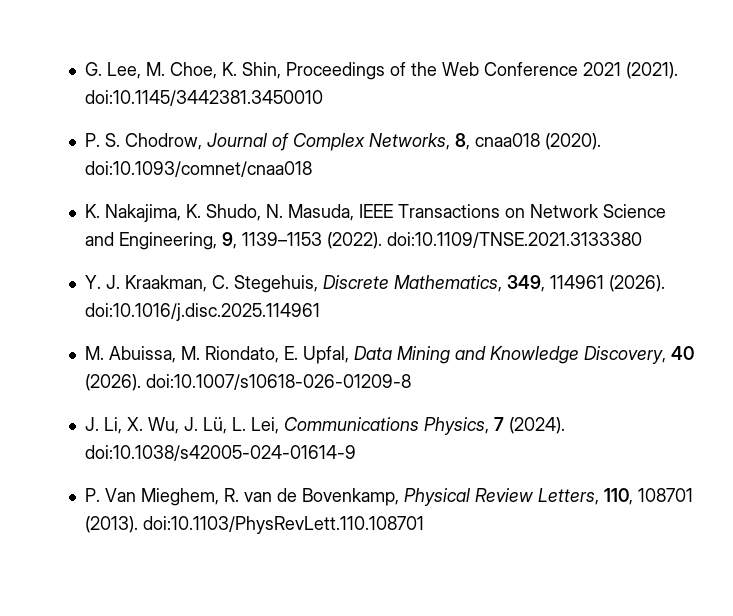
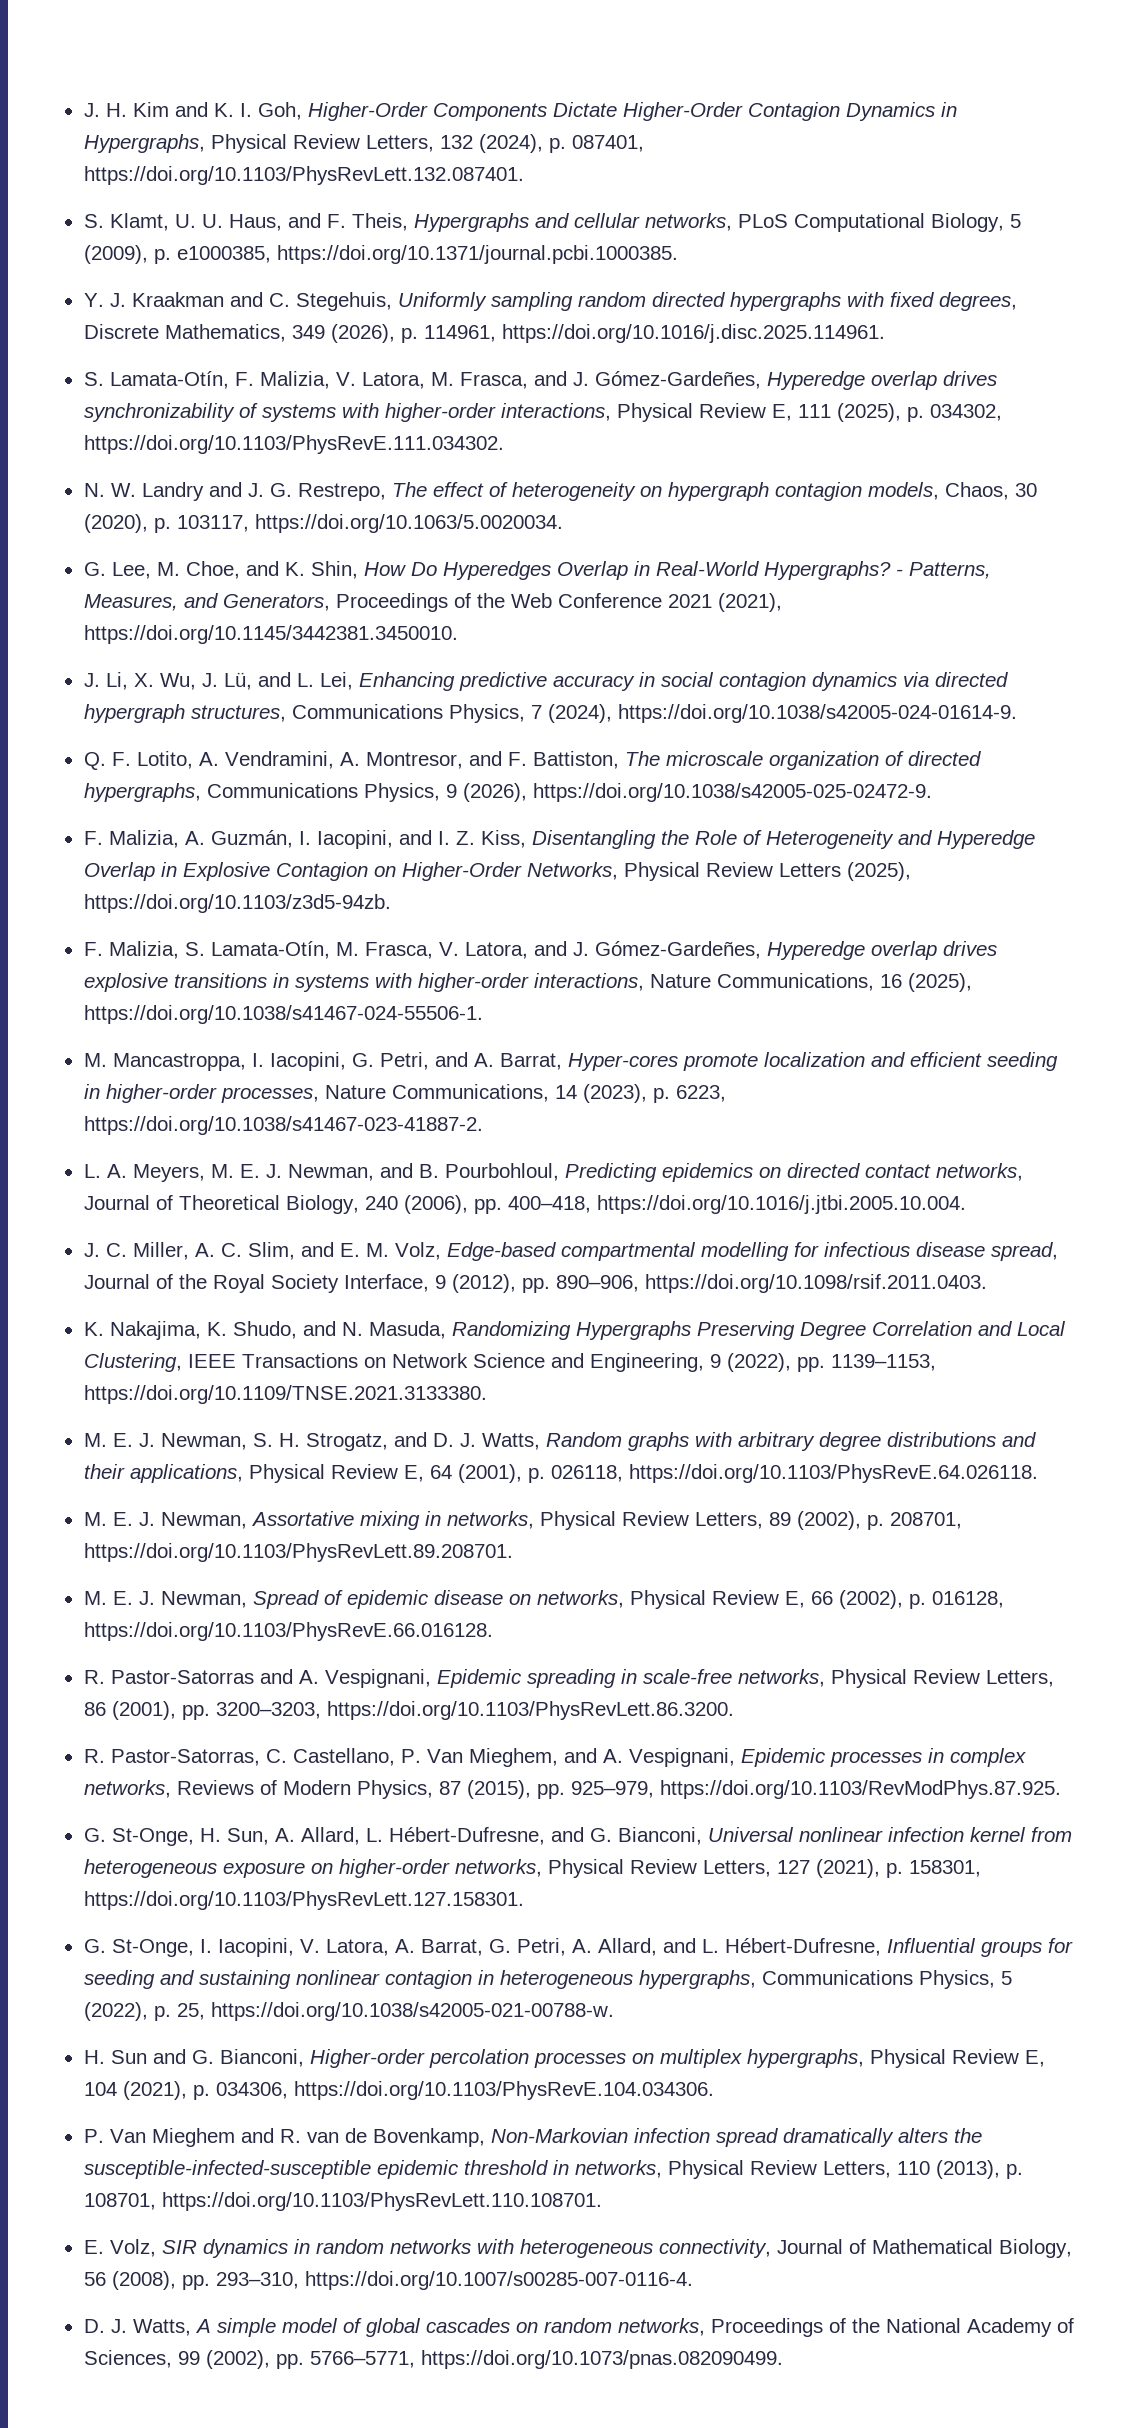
(84, 69) none -> [83,102,957,121] [83,134,644,153] [83,166,524,185] [83,213,1021,232] [83,245,678,264] [83,292,1017,311] [83,324,885,343] [83,371,997,390] [83,403,1002,422] [83,435,504,454] [83,482,1037,501] [83,514,563,533] J. H. Kim and K. I. Goh, Higher-Order Components Dictate Higher-Order Contagion Dynamics in Hypergraphs, Physical Review Letters, 132 (2024), p. 087401, https://doi.org/10.1103/PhysRevLett.132.087401. // S. Klamt, U. U. Haus, and F. Theis, Hypergraphs and cellular networks, PLoS Computational Biology, 5 (2009), p. e1000385, https://doi.org/10.1371/journal.pcbi.1000385. // Y. J. Kraakman and C. Stegehuis, Uniformly sampling random directed hypergraphs with fixed degrees, Discrete Mathematics, 349 (2026), p. 114961, https://doi.org/10.1016/j.disc.2025.114961. // S. Lamata-Otín, F. Malizia, V. Latora, M. Frasca, and J. Gómez-Gardeñes, Hyperedge overlap drives synchronizability of systems with higher-order interactions, Physical Review E, 111 (2025), p. 034302, https://doi.org/10.1103/PhysRevE.111.034302. // N. W. Landry and J. G. Restrepo, The effect of heterogeneity on hypergraph contagion models, Chaos, 30 (2020), p. 103117, https://doi.org/10.1063/5.0020034. //
(217, 70) none -> [245,561,279,576] and
(281, 70) none -> [363,561,991,580] [83,593,330,611] How Do Hyperedges Overlap in Real-World Hypergraphs? - Patterns, Measures, and Generators,
[625,62,678,79] [84,90,323,106] [84,133,601,151] [84,161,312,177] (2021). doi:10.1145/3442381.3450010 // P. S. Chodrow, Journal of Complex Networks, 8, cnaa018 (2020). doi:10.1093/comnet/cnaa018 -> [717,593,782,612] [83,625,458,644] [83,672,1008,691] [83,704,1017,723] [83,751,981,770] [83,783,932,802] [83,830,1035,849] [83,862,911,881] [83,894,391,913] [83,941,997,960] [83,973,972,992] [83,1005,483,1024] [83,1052,1058,1071] [83,1084,726,1103] [83,1116,483,1135] [83,1163,1023,1182] [83,1195,966,1214] [83,1242,1058,1261] [83,1274,987,1293] (2021), https://doi.org/10.1145/3442381.3450010. // J. Li, X. Wu, J. Lü, and L. Lei, Enhancing predictive accuracy in social contagion dynamics via directed hypergraph structures, Communications Physics, 7 (2024), https://doi.org/10.1038/s42005-024-01614-9. // Q. F. Lotito, A. Vendramini, A. Montresor, and F. Battiston, The microscale organization of directed hypergraphs, Communications Physics, 9 (2026), https://doi.org/10.1038/s42005-025-02472-9. // F. Malizia, A. Guzmán, I. Iacopini, and I. Z. Kiss, Disentangling the Role of Heterogeneity and Hyperedge Overlap in Explosive Contagion on Higher-Order Networks, Physical Review Letters (2025), https://doi.org/10.1103/z3d5-94zb. // F. Malizia, S. Lamata-Otín, M. Frasca, V. Latora, and J. Gómez-Gardeñes, Hyperedge overlap drives explosive transitions in systems with higher-order interactions, Nature Communications, 16 (2025), https://doi.org/10.1038/s41467-024-55506-1. // M. Mancastroppa, I. Iacopini, G. Petri, and A. Barrat, Hyper-cores promote localization and efficient seeding in higher-order processes, Nature Communications, 14 (2023), p. 6223, https://doi.org/10.1038/s41467-023-41887-2. // L. A. Meyers, M. E. J. Newman, and B. Pourbohloul, Predicting epidemics on directed contact networks, Journal of Theoretical Biology, 240 (2006), pp. 400–418, https://doi.org/10.1016/j.jtbi.2005.10.004. // J. C. Miller, A. C. Slim, and E. M. Volz, Edge-based compartmental modelling for infectious disease spread, Journal of the Royal Society Interface, 9 (2012), pp. 890–906, https://doi.org/10.1098/rsif.2011.0403.
(261, 212) none -> [302,1321,336,1336] and
(354, 212) none -> [451,1321,1066,1340] [83,1353,182,1372] Randomizing Hypergraphs Preserving Degree Correlation and Local Clustering,
[221,232,642,249] [84,275,665,293] [84,303,320,321] [84,346,694,364] [84,374,411,391] [84,417,565,435] [84,445,356,461] [84,488,219,506] 9, 1139–1153 (2022). doi:10.1109/TNSE.2021.3133380 // Y. J. Kraakman, C. Stegehuis, Discrete Mathematics, 349, 114961 (2026). doi:10.1016/j.disc.2025.114961 // M. Abuissa, M. Riondato, E. Upfal, Data Mining and Knowledge Discovery, 40 (2026). doi:10.1007/s10618-026-01209-8 // J. Li, X. Wu, J. Lü, L. Lei, Communications Physics, 7 (2024). doi:10.1038/s42005-024-01614-9 // P. Van Mieghem, -> [709,1353,936,1372] [83,1385,487,1404] [83,1432,1036,1451] [83,1464,1038,1483] [83,1511,962,1530] [83,1543,513,1562] [83,1590,1004,1609] [83,1622,493,1641] [83,1669,1054,1688] [83,1701,734,1720] [83,1748,1026,1767] [83,1780,1061,1799] [83,1827,1072,1846] [83,1859,981,1878] [83,1891,524,1910] [83,1938,1073,1957] [83,1970,1012,1989] [83,2002,614,2021] [83,2049,1045,2068] [83,2081,714,2100] [83,2128,274,2147] 9 (2022), pp. 1139–1153, https://doi.org/10.1109/TNSE.2021.3133380. // M. E. J. Newman, S. H. Strogatz, and D. J. Watts, Random graphs with arbitrary degree distributions and their applications, Physical Review E, 64 (2001), p. 026118, https://doi.org/10.1103/PhysRevE.64.026118. // M. E. J. Newman, Assortative mixing in networks, Physical Review Letters, 89 (2002), p. 208701, https://doi.org/10.1103/PhysRevLett.89.208701. // M. E. J. Newman, Spread of epidemic disease on networks, Physical Review E, 66 (2002), p. 016128, https://doi.org/10.1103/PhysRevE.66.016128. // R. Pastor-Satorras and A. Vespignani, Epidemic spreading in scale-free networks, Physical Review Letters, 86 (2001), pp. 3200–3203, https://doi.org/10.1103/PhysRevLett.86.3200. // R. Pastor-Satorras, C. Castellano, P. Van Mieghem, and A. Vespignani, Epidemic processes in complex networks, Reviews of Modern Physics, 87 (2015), pp. 925–979, https://doi.org/10.1103/RevModPhys.87.925. // G. St-Onge, H. Sun, A. Allard, L. Hébert-Dufresne, and G. Bianconi, Universal nonlinear infection kernel from heterogeneous exposure on higher-order networks, Physical Review Letters, 127 (2021), p. 158301, https://doi.org/10.1103/PhysRevLett.127.158301. // G. St-Onge, I. Iacopini, V. Latora, A. Barrat, G. Petri, A. Allard, and L. Hébert-Dufresne, Influential groups for seeding and sustaining nonlinear contagion in heterogeneous hypergraphs, Communications Physics, 5 (2022), p. 25, https://doi.org/10.1038/s42005-021-00788-w. // H. Sun and G. Bianconi, Higher-order percolation processes on multiplex hypergraphs, Physical Review E, 104 (2021), p. 034306, https://doi.org/10.1103/PhysRevE.104.034306. // P. Van Mieghem and
[403,488,693,506] [84,516,424,534] Physical Review Letters, 110, 108701 (2013). doi:10.1103/PhysRevLett.110.108701 -> [490,2128,982,2147] [83,2160,1023,2179] [83,2192,602,2211] [83,2239,1072,2258] [83,2271,693,2290] [83,2318,1074,2337] [83,2350,783,2369] Non-Markovian infection spread dramatically alters the susceptible-infected-susceptible epidemic threshold in networks, Physical Review Letters, 110 (2013), p. 108701, https://doi.org/10.1103/PhysRevLett.110.108701. // E. Volz, SIR dynamics in random networks with heterogeneous connectivity, Journal of Mathematical Biology, 56 (2008), pp. 293–310, https://doi.org/10.1007/s00285-007-0116-4. // D. J. Watts, A simple model of global cascades on random networks, Proceedings of the National Academy of Sciences, 99 (2002), pp. 5766–5771, https://doi.org/10.1073/pnas.082090499.

